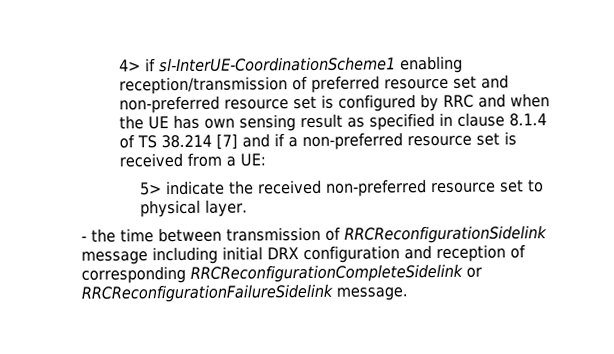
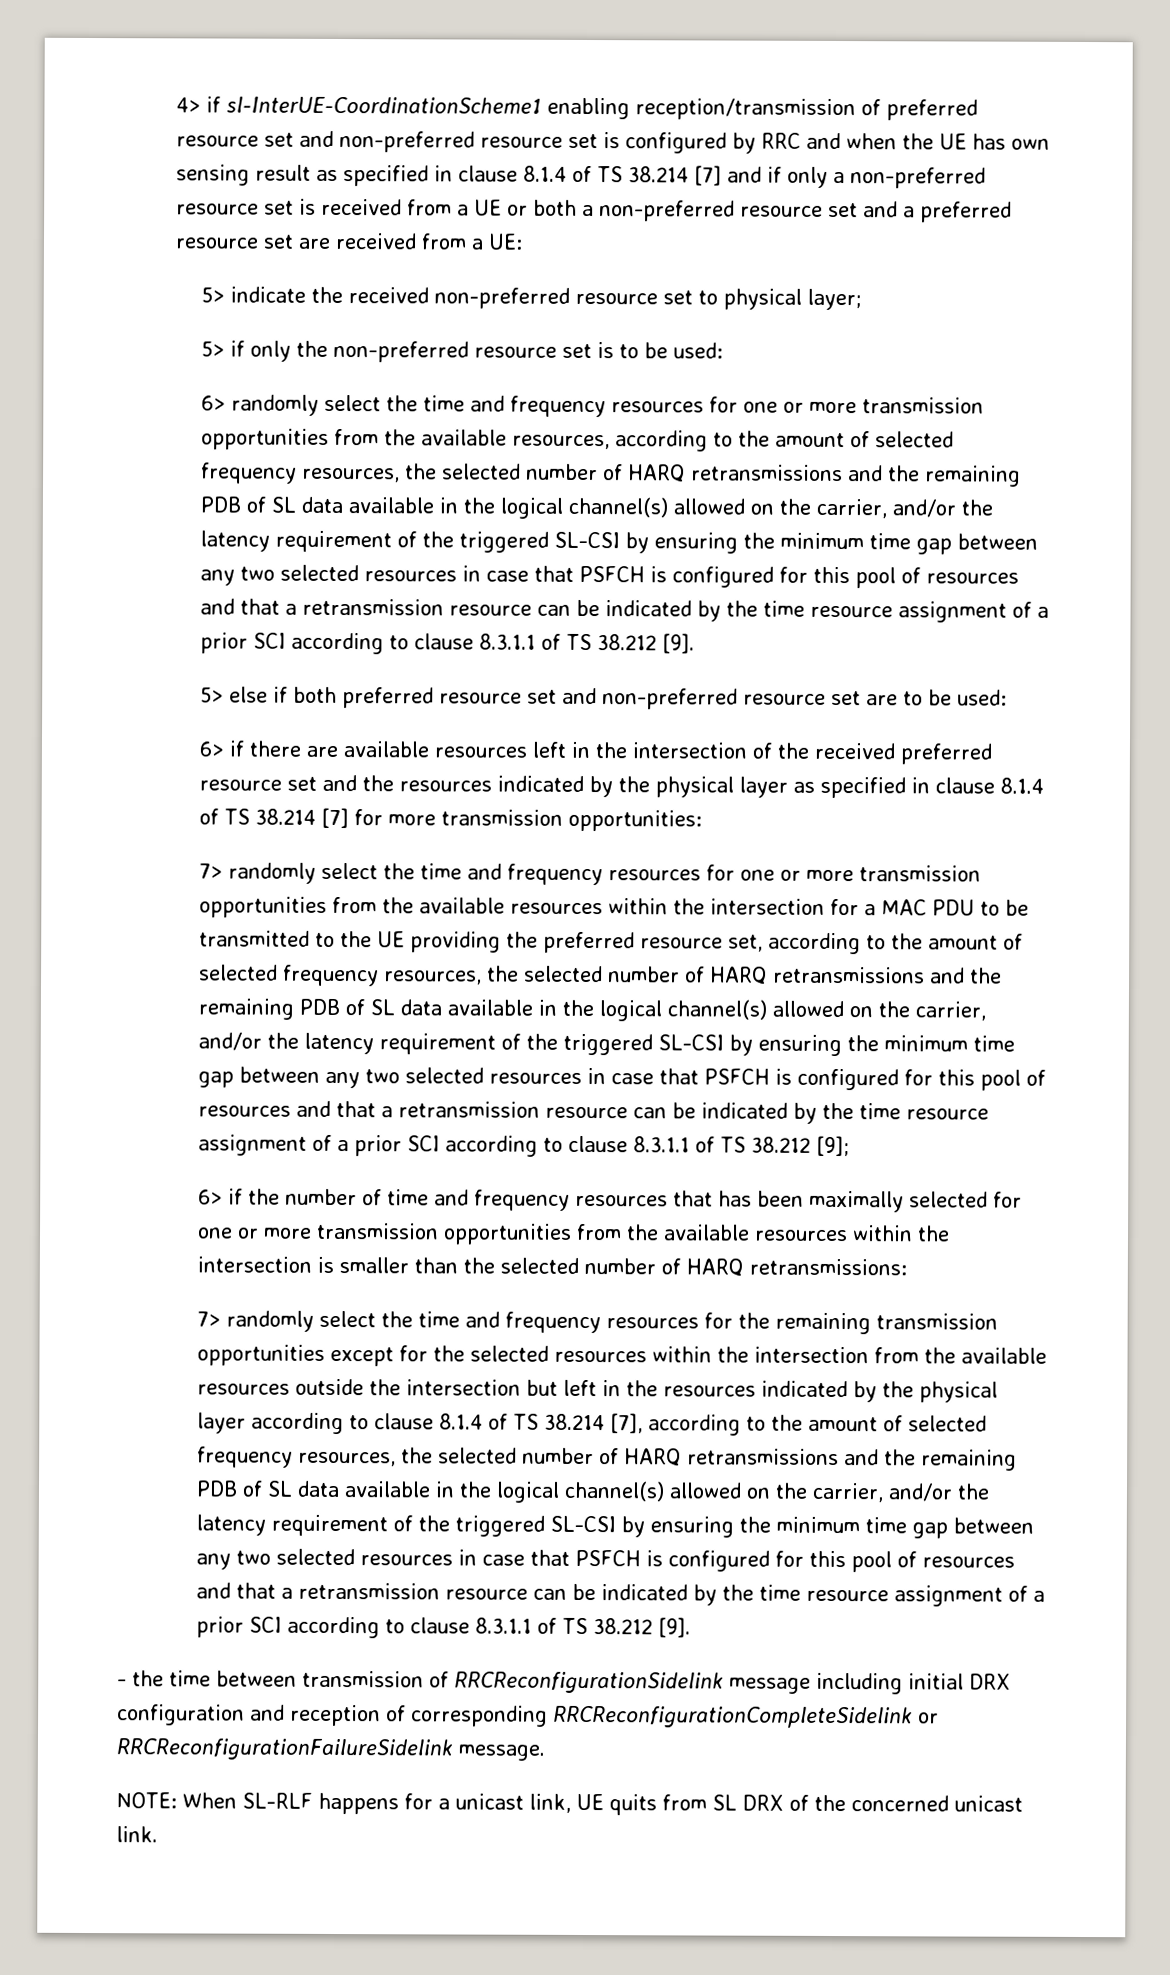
(285, 140) none -> [786,166,828,188] only
(236, 161) none -> [473,199,1012,223] [174,232,484,250] UE or both a non-preferred resource set and a preferred resource set are received from a
[204,199,248,217] layer. -> [807,288,863,311] [201,340,724,363] [201,394,985,418] [201,428,955,452] [201,462,1022,487] [200,496,994,519] [200,530,1039,555] [200,564,1020,589] [200,598,1050,623] [200,632,696,655] [200,686,1008,710] [199,740,993,765] [199,774,1045,799] [199,807,703,832] [199,862,982,886] [199,896,1030,918] [199,930,1024,955] [199,964,1003,987] [198,998,987,1022] [198,1032,1016,1057] [198,1066,1047,1091] [198,1100,990,1124] [198,1134,851,1157] [198,1188,1023,1213] [197,1222,951,1245] [197,1256,908,1277] [197,1310,999,1335] [197,1344,1048,1367] [197,1378,999,1403] [197,1412,988,1436] [197,1446,1018,1471] [196,1480,991,1503] [196,1514,1035,1539] [196,1548,1016,1573] [196,1582,1046,1607] [196,1616,692,1639] layer; // 5> if only the non-preferred resource set is to be used: // 6> randomly select the time and frequency resources for one or more transmission opportunities from the available resources, according to the amount of selected frequency resources, the selected number of HARQ retransmissions and the remaining PDB of SL data available in the logical channel(s) allowed on the carrier, and/or the latency requirement of the triggered SL-CSI by ensuring the minimum time gap between any two selected resources in case that PSFCH is configured for this pool of resources and that a retransmission resource can be indicated by the time resource assignment of a prior SCI according to clause 8.3.1.1 of TS 38.212 [9]. // 5> else if both preferred resource set and non-preferred resource set are to be used: // 6> if there are available resources left in the intersection of the received preferred resource set and the resources indicated by the physical layer as specified in clause 8.1.4 of TS 38.214 [7] for more transmission opportunities: // 7> randomly select the time and frequency resources for one or more transmission opportunities from the available resources within the intersection for a MAC PDU to be transmitted to the UE providing the preferred resource set, according to the amount of selected frequency resources, the selected number of HARQ retransmissions and the remaining PDB of SL data available in the logical channel(s) allowed on the carrier, and/or the latency requirement of the triggered SL-CSI by ensuring the minimum time gap between any two selected resources in case that PSFCH is configured for this pool of resources and that a retransmission resource can be indicated by the time resource assignment of a prior SCI according to clause 8.3.1.1 of TS 38.212 [9]; // 6> if the number of time and frequency resources that has been maximally selected for one or more transmission opportunities from the available resources within the intersection is smaller than the selected number of HARQ retransmissions: // 7> randomly select the time and frequency resources for the remaining transmission opportunities except for the selected resources within the intersection from the available resources outside the intersection but left in the resources indicated by the physical layer according to clause 8.1.4 of TS 38.214 [7], according to the amount of selected frequency resources, the selected number of HARQ retransmissions and the remaining PDB of SL data available in the logical channel(s) allowed on the carrier, and/or the latency requirement of the triggered SL-CSI by ensuring the minimum time gap between any two selected resources in case that PSFCH is configured for this pool of resources and that a retransmission resource can be indicated by the time resource assignment of a prior SCI according to clause 8.3.1.1 of TS 38.212 [9].
(408, 294) none -> [115,1792,1023,1816] [115,1826,158,1843] // NOTE: When SL-RLF happens for a unicast link, UE quits from SL DRX of the concerned unicast link.

